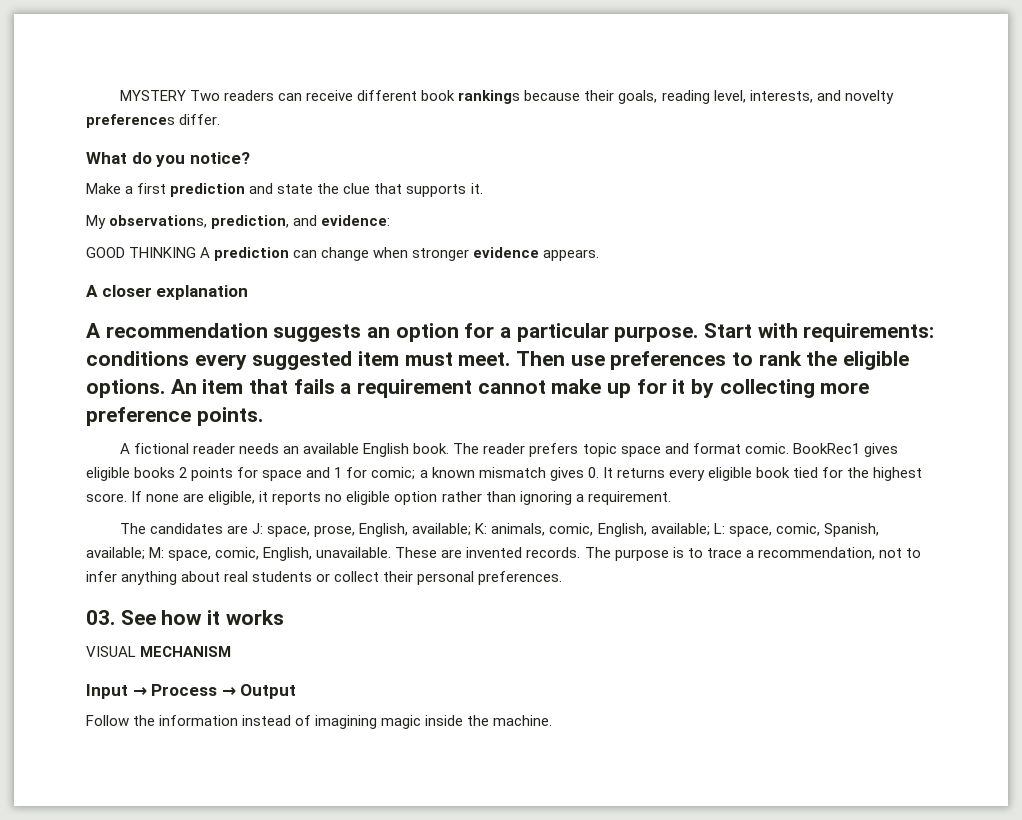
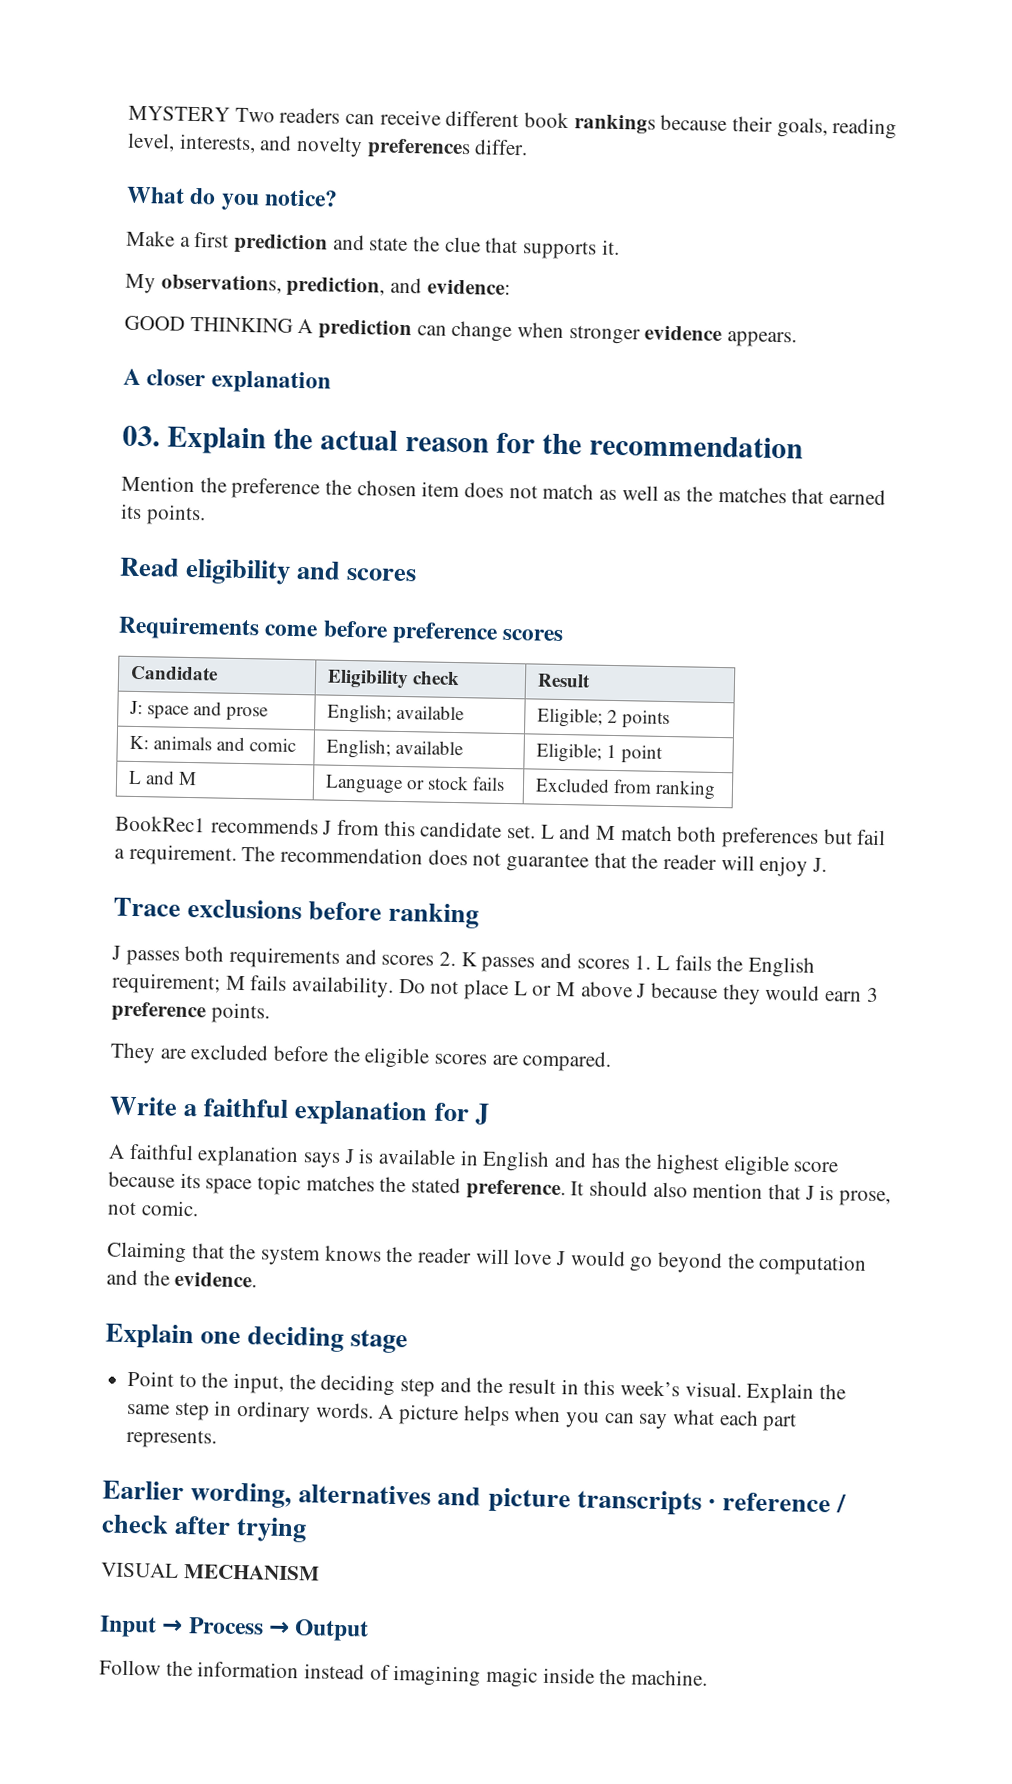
[86,323,935,342] [86,351,910,370] [86,379,870,398] [86,407,263,426] [119,443,898,457] [86,467,923,481] [86,491,671,505] [119,523,879,537] [86,547,921,561] [86,571,563,585] [86,610,284,625] A recommendation suggests an option for a particular purpose. Start with requirements: conditions every suggested item must meet. Then use preferences to rank the eligible options. An item that fails a requirement cannot make up for it by collecting more preference points. // A fictional reader needs an available English book. The reader prefers topic space and format comic. BookRec1 gives eligible books 2 points for space and 1 for comic; a known mismatch gives 0. It returns every eligible book tied for the highest score. If none are eligible, it reports no eligible option rather than ignoring a requirement. // The candidates are J: space, prose, English, available; K: animals, comic, English, available; L: space, comic, Spanish, available; M: space, comic, English, unavailable. These are invented records. The purpose is to trace a recommendation, not to infer anything about real students or collect their personal preferences. // 03. See how it works -> [122,425,803,459] [121,475,887,506] [120,503,206,526] [119,557,418,585] [118,616,564,645] [129,665,219,681] [326,669,460,689] [536,673,591,688] [128,700,270,721] [326,703,465,724] [536,707,671,729] [128,735,297,753] [325,738,464,759] [535,742,664,763] [127,770,198,786] [324,774,506,795] [534,777,717,800] [115,815,887,849] [114,843,828,877] [113,897,480,929] [111,945,816,978] [112,972,879,1005] [111,1001,270,1024] [110,1042,613,1073] [109,1096,490,1127] [108,1143,839,1177] [108,1171,892,1207] [107,1200,199,1217] [106,1241,868,1276] [106,1269,258,1288] [105,1323,409,1354] [127,1370,847,1404] [127,1400,798,1432] [126,1428,218,1449] [102,1480,847,1516] [101,1514,308,1543] 03. Explain the actual reason for the recommendation // Mention the preference the chosen item does not match as well as the matches that earned its points. // Read eligibility and scores // Requirements come before preference scores // Candidate | Eligibility check | Result // J: space and prose | English; available | Eligible; 2 points // K: animals and comic | English; available | Eligible; 1 point // L and M | Language or stock fails | Excluded from ranking // BookRec1 recommends J from this candidate set. L and M match both preferences but fail a requirement. The recommendation does not guarantee that the reader will enjoy J. // Trace exclusions before ranking // J passes both requirements and scores 2. K passes and scores 1. L fails the English requirement; M fails availability. Do not place L or M above J because they would earn 3 preference points. // They are excluded before the eligible scores are compared. // Write a faithful explanation for J // A faithful explanation says J is available in English and has the highest eligible score because its space topic matches the stated preference. It should also mention that J is prose, not comic. // Claiming that the system knows the reader will love J would go beyond the computation and the evidence. // Explain one deciding stage // Point to the input, the deciding step and the result in this week’s visual. Explain the same step in ordinary words. A picture helps when you can say what each part represents. // Earlier wording, alternatives and picture transcripts · reference / check after trying

